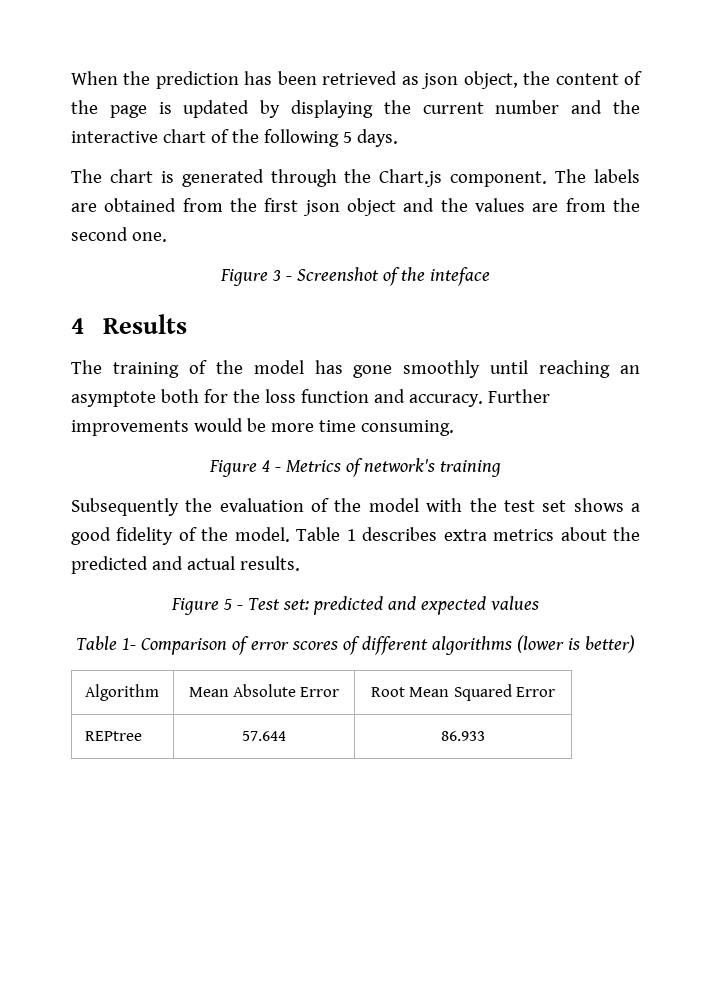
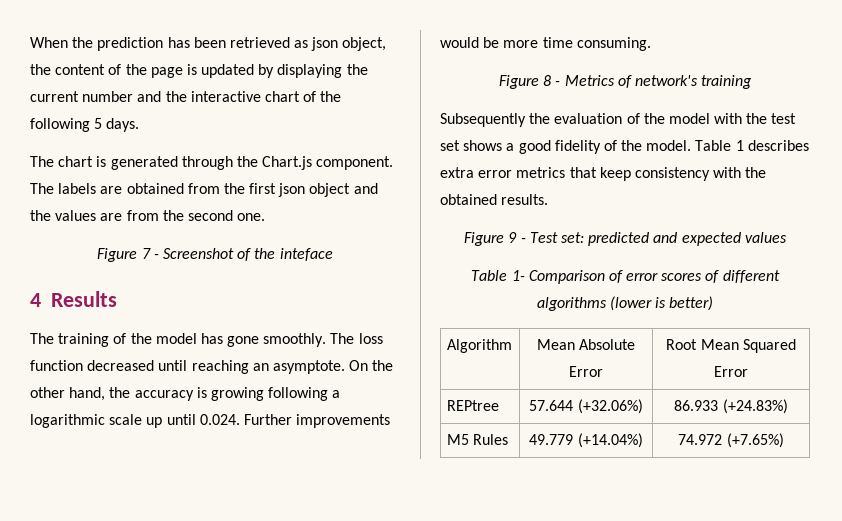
[271,270,281,281] 3 -> [141,248,151,259] 7
[403,360,640,378] [71,389,483,407] smoothly until reaching an asymptote both for the loss function and accuracy. -> [263,333,383,347] [30,360,394,374] [30,387,341,401] [30,414,240,428] smoothly. The loss function decreased until reaching an asymptote. On the other hand, the accuracy is growing following a logarithmic scale up until 0.024.
[261,460,270,472] 4 -> [543,75,552,86] 8
[493,527,640,541] [71,556,235,574] metrics about the predicted and actual -> [478,167,767,181] [440,194,497,205] error metrics that keep consistency with the obtained
[223,599,233,610] 5 -> [508,232,518,243] 9
(286, 736) none -> [577,399,643,414] (+32.06%)
(486, 736) none -> [722,399,788,414] [446,434,508,445] [529,433,643,448] [678,433,784,448] (+24.83%) // M5 Rules | 49.779 (+14.04%) | 74.972 (+7.65%)

